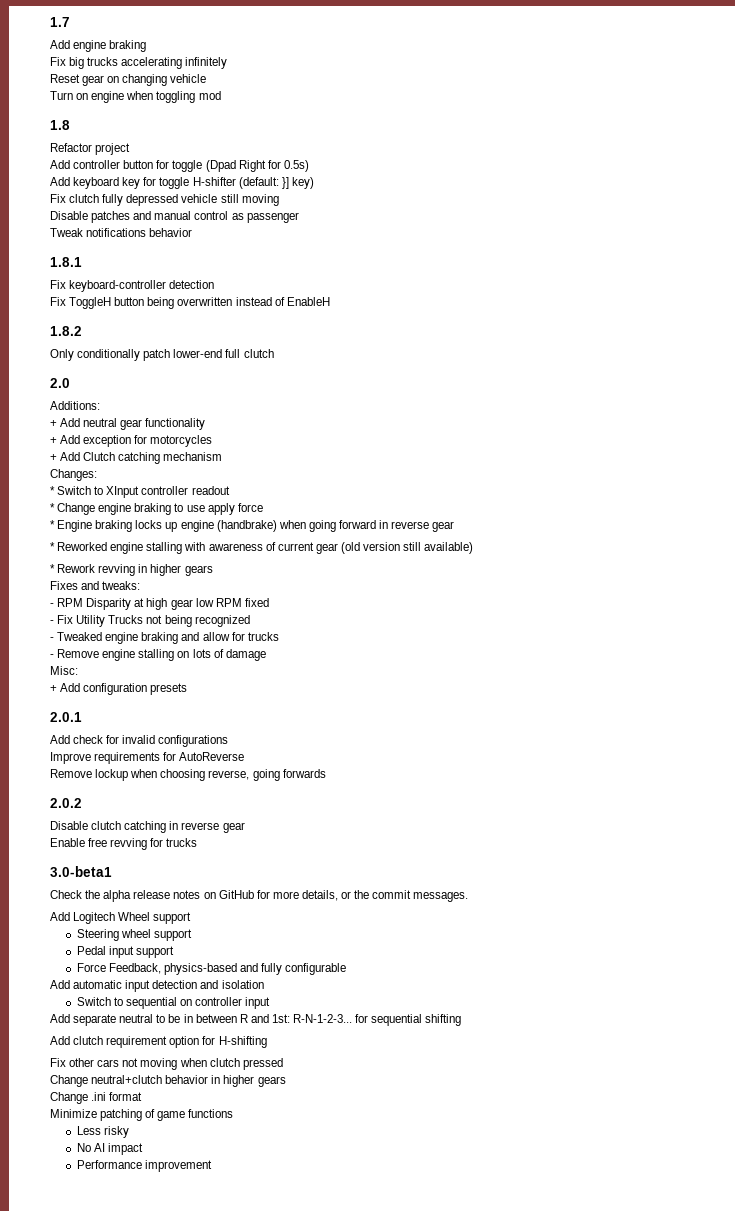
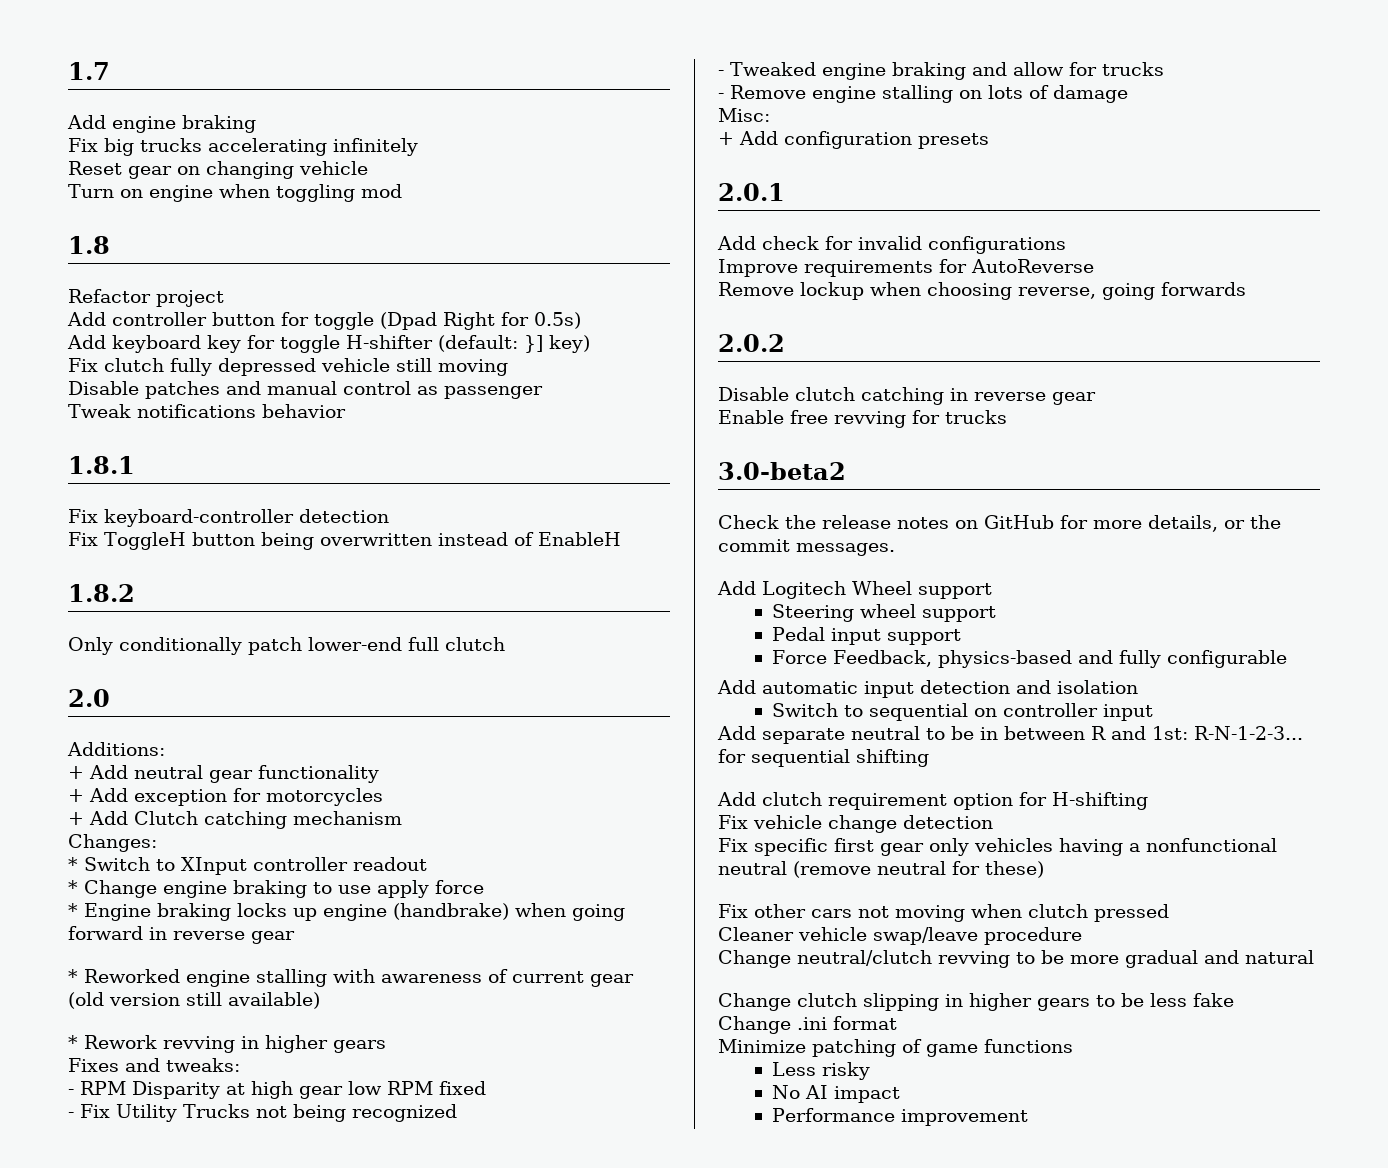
[50,866,112,877] 3.0-beta1 -> [718,462,846,480] 3.0-beta2
[103,890,132,902] alpha -> (816, 522) none
(267, 1042) none -> [718,815,993,833] [718,838,1277,856] [718,861,1044,878] // Fix vehicle change detection // Fix specific first gear only vehicles having a nonfunctional neutral (remove neutral for these)
[50,1075,286,1087] Change neutral+clutch behavior in higher gears -> [718,927,1082,945] [718,950,1314,968] [718,993,1234,1011] Cleaner vehicle swap/leave procedure // Change neutral/clutch revving to be more gradual and natural // Change clutch slipping in higher gears to be less fake

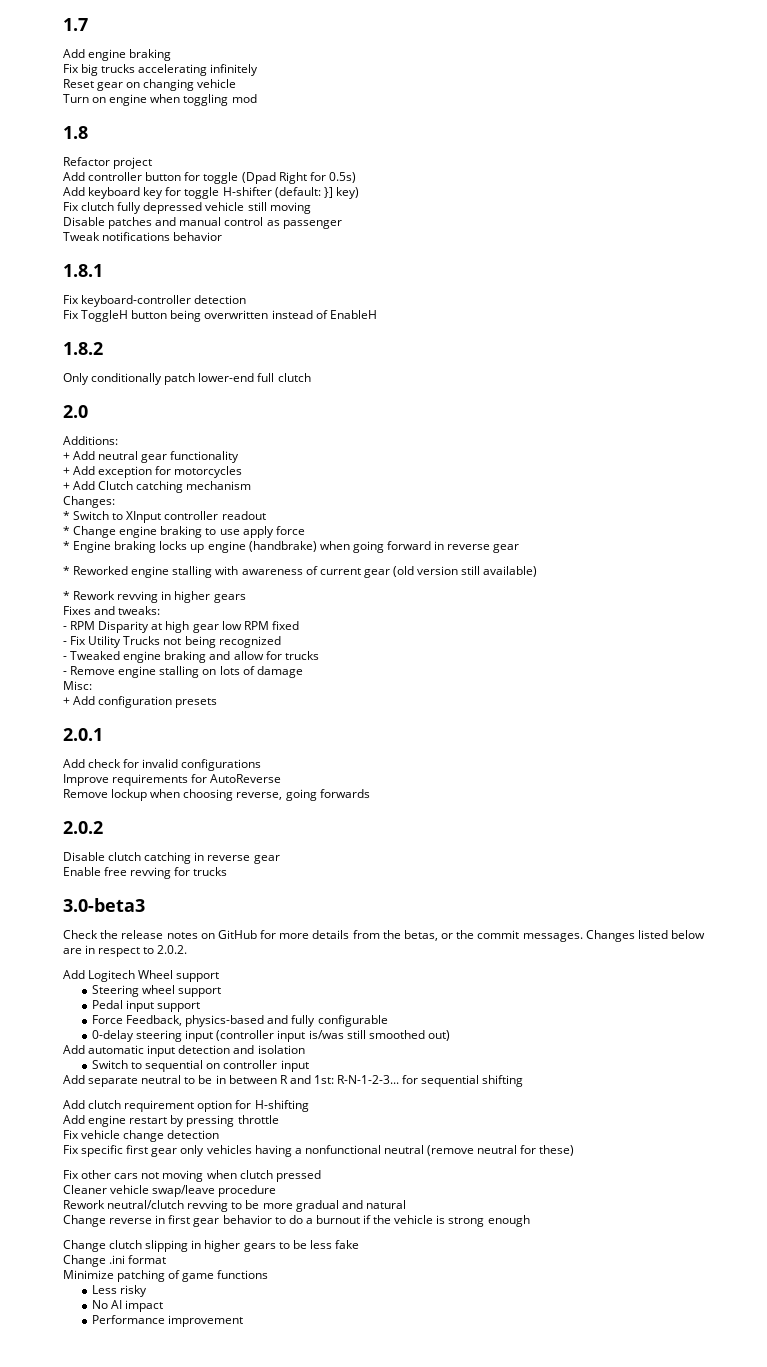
[718,462,846,480] 3.0-beta2 -> [63,898,145,912] 3.0-beta3
[1148,515,1218,532] details, -> [312,930,438,941] details from the betas,
(895, 549) none -> [585,930,705,942] [63,945,188,957] Changes listed below are in respect to 2.0.2.
(1287, 659) none -> [92,1030,450,1042] // 0-delay steering input (controller input is/was still smoothed out)
(1148, 801) none -> [63,1115,279,1127] // Add engine restart by pressing throttle
[718,950,791,968] Change -> [63,1200,105,1209] Rework
(1314, 957) none -> [63,1215,530,1227] // Change reverse in first gear behavior to do a burnout if the vehicle is strong enough

